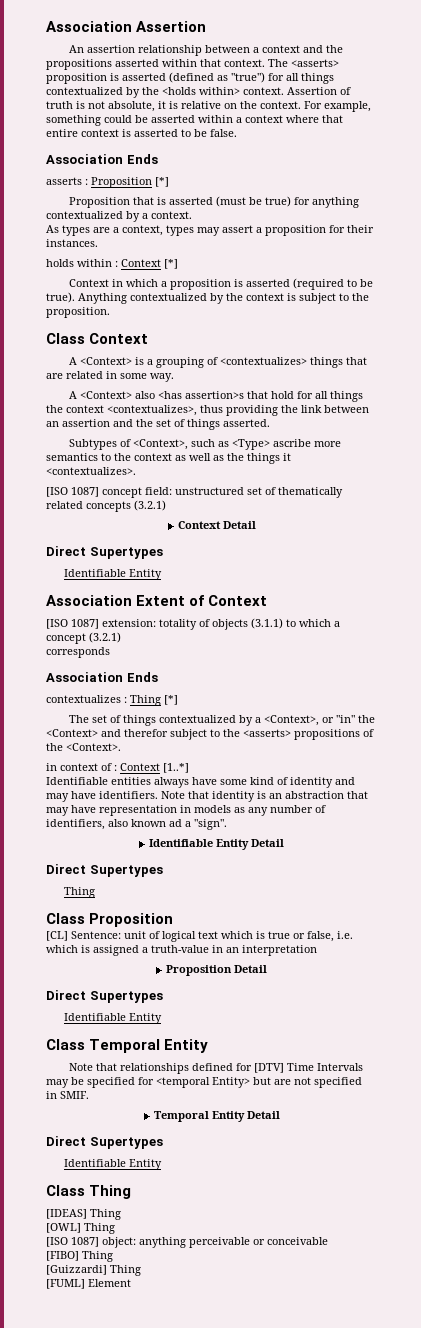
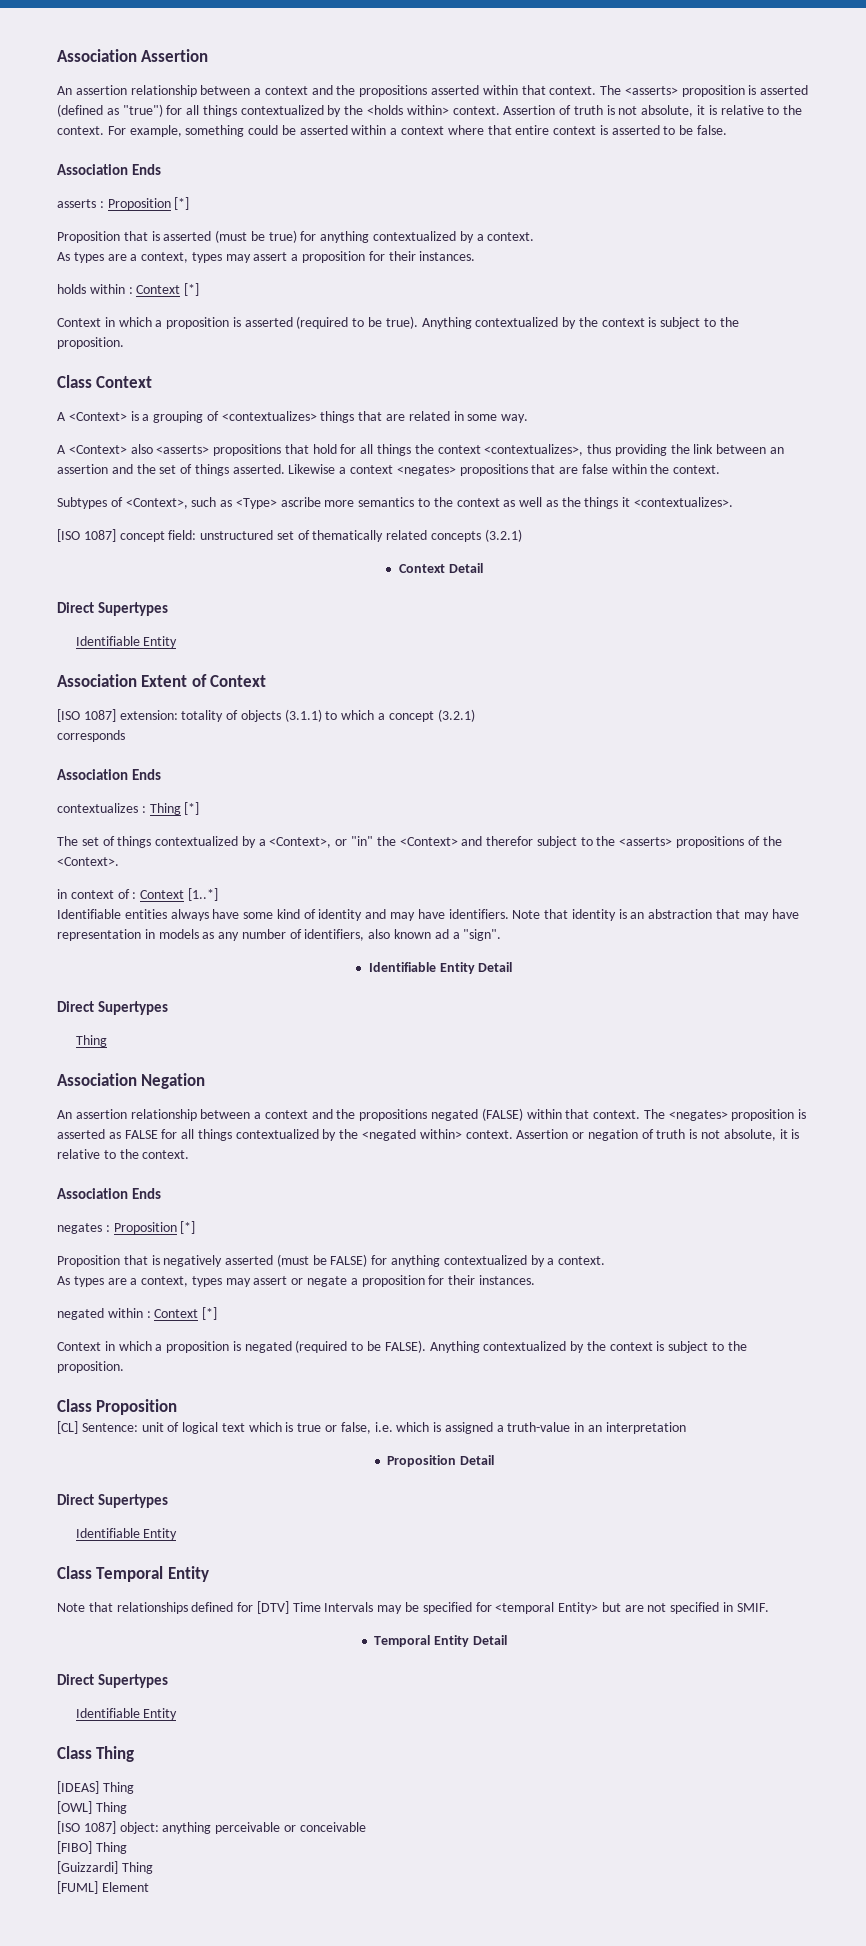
[224,103,237,109] on -> [767,106,780,115] to
[157,391,244,399] <has assertion>s -> [156,444,282,456] <asserts> propositions
(270, 423) none -> [288,464,721,476] Likewise a context <negates> propositions that are false within the context.
(95, 892) none -> [57,1073,206,1089] [57,1108,807,1121] [57,1129,800,1141] [57,1149,190,1159] [57,1188,162,1199] [57,1221,196,1234] [57,1254,606,1267] [57,1275,535,1287] [57,1307,218,1320] [57,1340,747,1353] [57,1361,124,1373] // Association Negation // An assertion relationship between a context and the propositions negated (FALSE) within that context. The <negates> proposition is asserted as FALSE for all things contextualized by the <negated within> context. Assertion or negation of truth is not absolute, it is relative to the context. // Association Ends // negates : Proposition [*] // Proposition that is negatively asserted (must be FALSE) for anything contextualized by a context. // As types are a context, types may assert or negate a proposition for their instances. // negated within : Context [*] // Context in which a proposition is negated (required to be FALSE). Anything contextualized by the context is subject to the proposition.

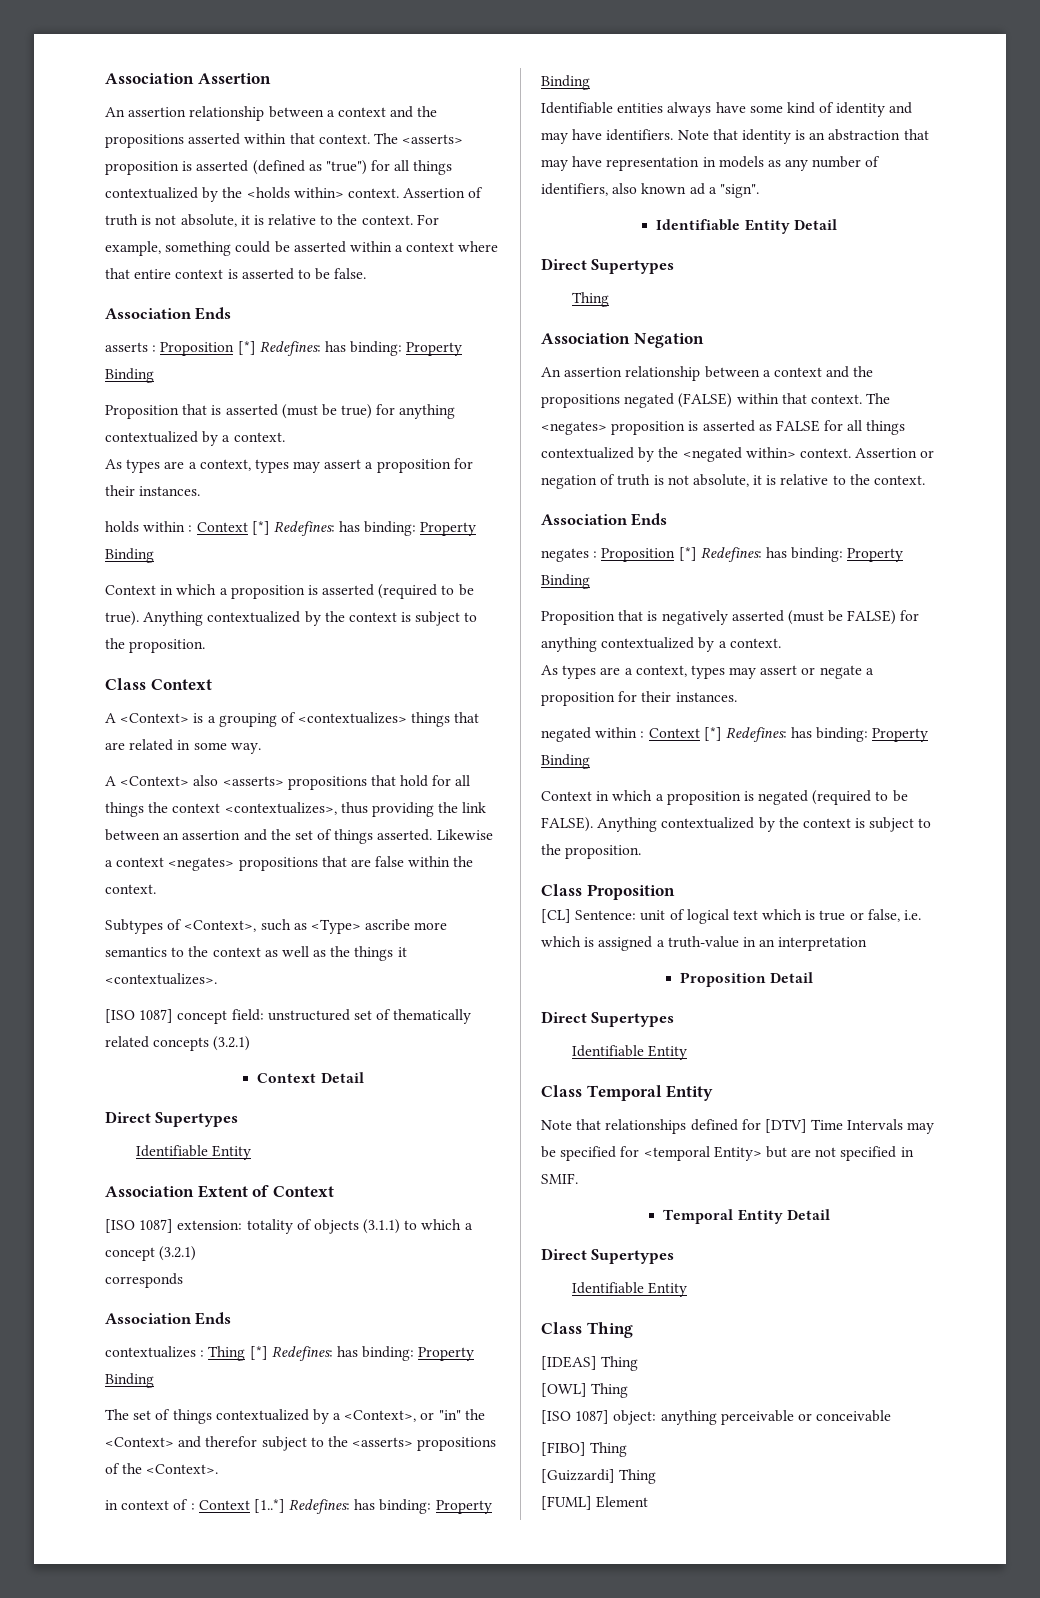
(190, 203) none -> [259,341,463,356] [105,368,154,383] Redefines: has binding: Property Binding
(200, 289) none -> [273,521,477,536] [105,548,154,563] Redefines: has binding: Property Binding
(200, 808) none -> [271,1346,475,1361] [105,1373,154,1388] Redefines: has binding: Property Binding
(218, 894) none -> [289,1499,492,1514] [541,75,590,90] Redefines: has binding: Property Binding
(196, 1227) none -> [700,547,904,562] [541,574,590,589] Redefines: has binding: Property Binding
(218, 1313) none -> [725,727,929,742] [541,754,590,769] Redefines: has binding: Property Binding

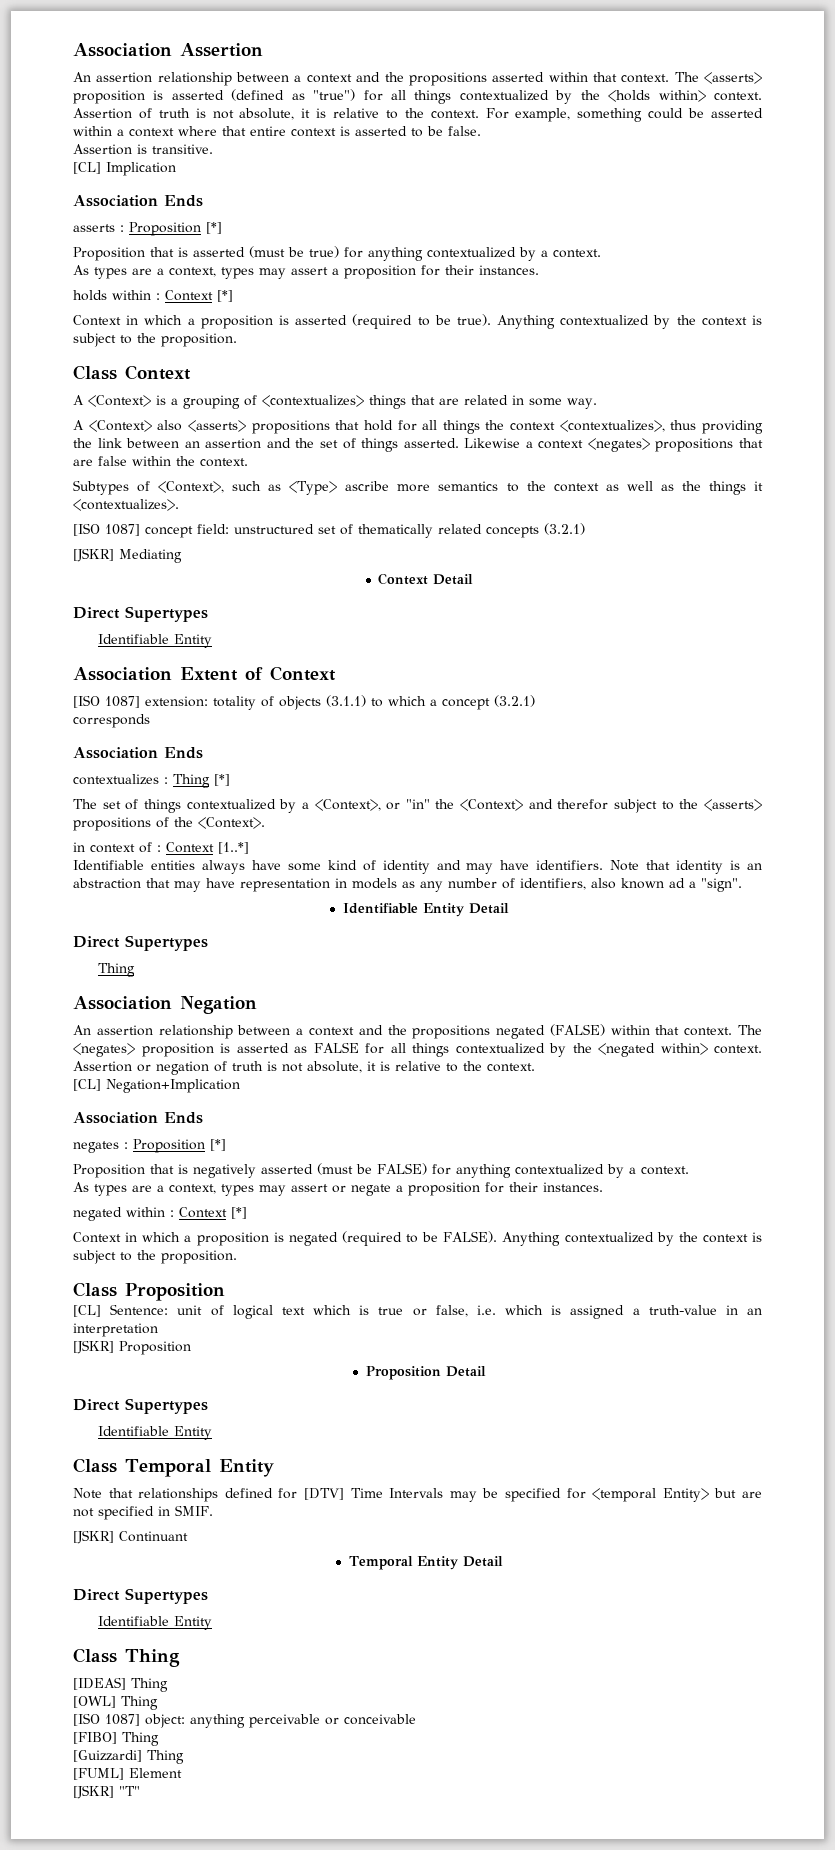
(367, 273) none -> [73,144,213,155] [73,162,176,176] // Assertion is transitive. // [CL] Implication
[259,341,463,356] [105,368,154,383] Redefines: has binding: Property Binding -> (222, 228) none
[273,521,477,536] [105,548,154,563] Redefines: has binding: Property Binding -> (233, 296) none
(251, 1043) none -> [73,548,182,563] // [JSKR] Mediating
[271,1346,475,1361] [105,1373,154,1388] Redefines: has binding: Property Binding -> (230, 780) none
[289,1499,492,1514] [541,75,590,90] Redefines: has binding: Property Binding -> (249, 848) none
(926, 480) none -> [73,1079,240,1093] // [CL] Negation+Implication
[700,547,904,562] [541,574,590,589] Redefines: has binding: Property Binding -> (226, 1145) none
[725,727,929,742] [541,754,590,769] Redefines: has binding: Property Binding -> (247, 1213) none
(868, 944) none -> [73,1340,191,1355] // [JSKR] Proposition
(578, 1178) none -> [73,1530,188,1544] // [JSKR] Continuant
(649, 1502) none -> [73,1785,140,1799] // [JSKR] "T"

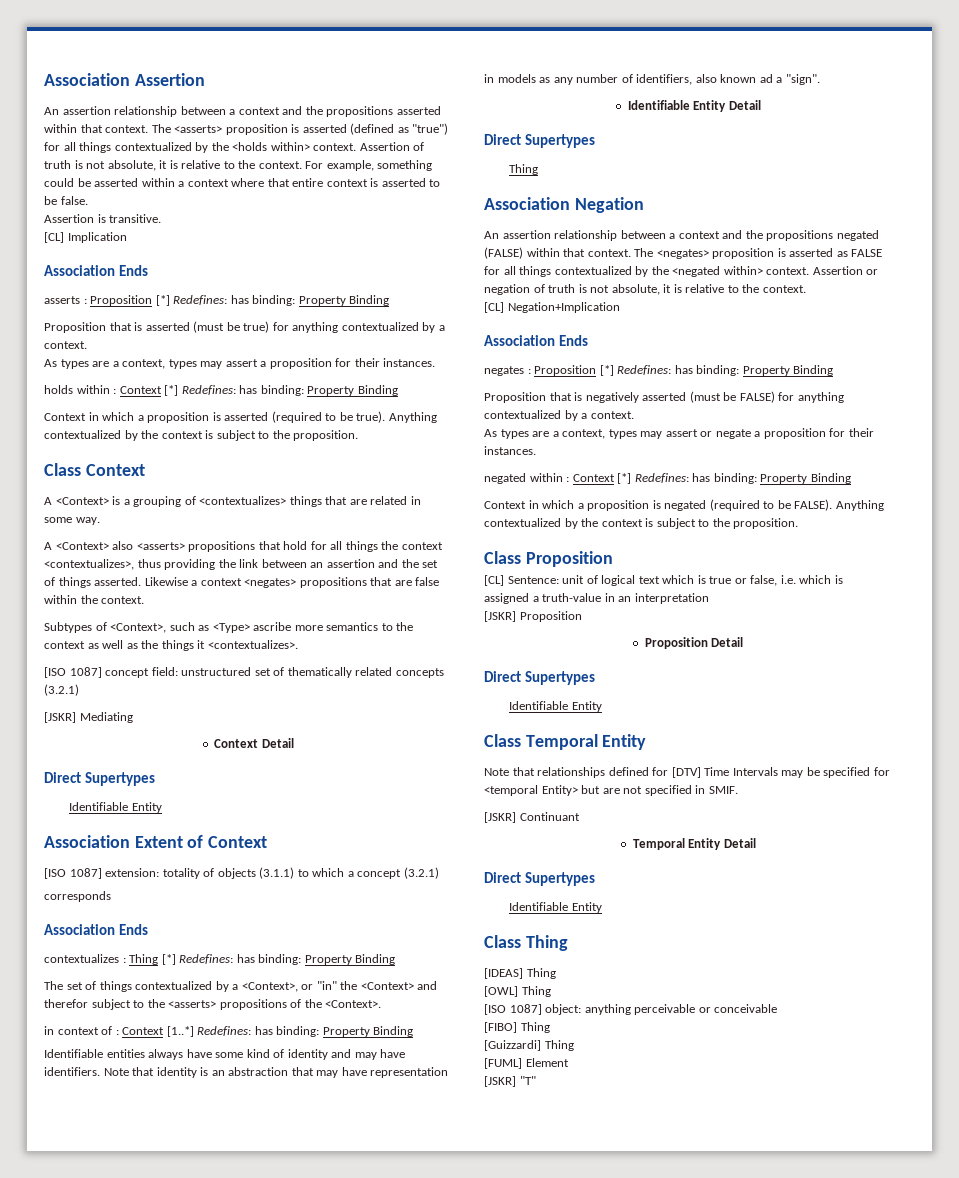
(222, 228) none -> [173,295,390,306] Redefines: has binding: Property Binding
(233, 296) none -> [181,385,398,396] Redefines: has binding: Property Binding
(230, 780) none -> [179,954,396,965] Redefines: has binding: Property Binding
(249, 848) none -> [197,1026,414,1037] Redefines: has binding: Property Binding
(226, 1145) none -> [617,365,834,376] Redefines: has binding: Property Binding
(247, 1213) none -> [634,473,851,484] Redefines: has binding: Property Binding

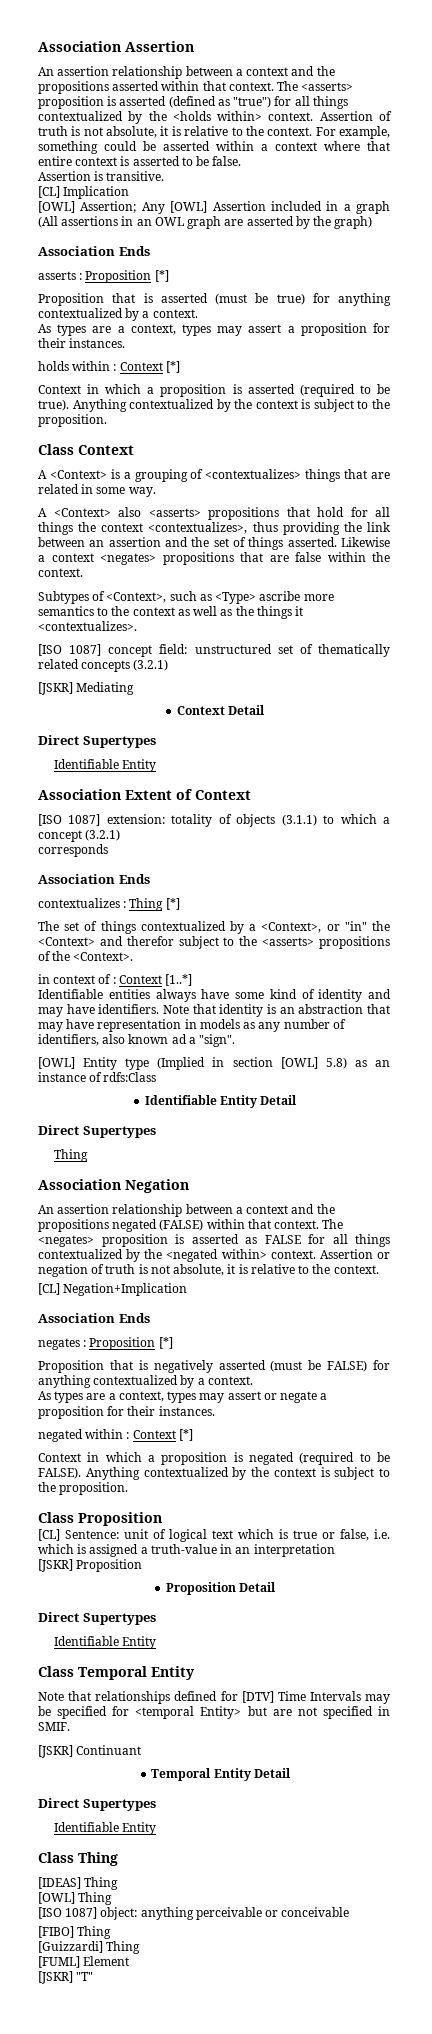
(127, 237) none -> [38,201,390,214] [38,216,373,229] // [OWL] Assertion; Any [OWL] Assertion included in a graph (All assertions in an OWL graph are asserted by the graph)
[173,295,390,306] Redefines: has binding: Property Binding -> (169, 276) none
[181,385,398,396] Redefines: has binding: Property Binding -> (180, 367) none
[179,954,396,965] Redefines: has binding: Property Binding -> (180, 904) none
[197,1026,414,1037] Redefines: has binding: Property Binding -> (193, 980) none
(820, 79) none -> [38,1057,390,1070] [38,1072,157,1082] // [OWL] Entity type (Implied in section [OWL] 5.8) as an instance of rdfs:Class
[617,365,834,376] Redefines: has binding: Property Binding -> (173, 1343) none
[634,473,851,484] Redefines: has binding: Property Binding -> (193, 1435) none

